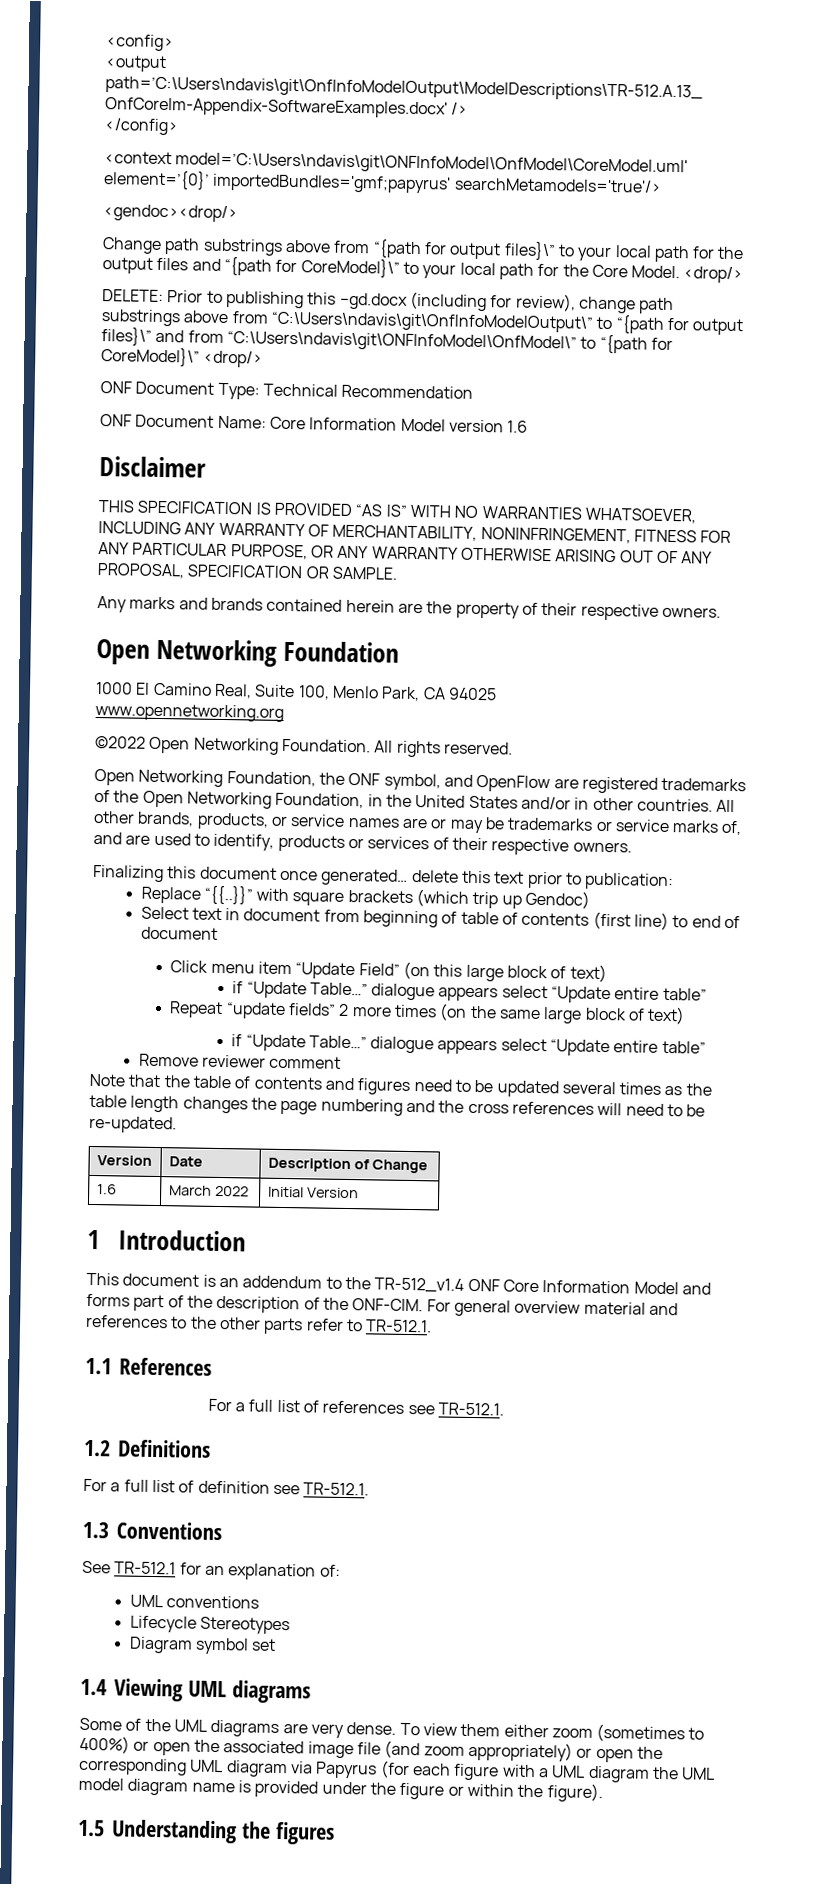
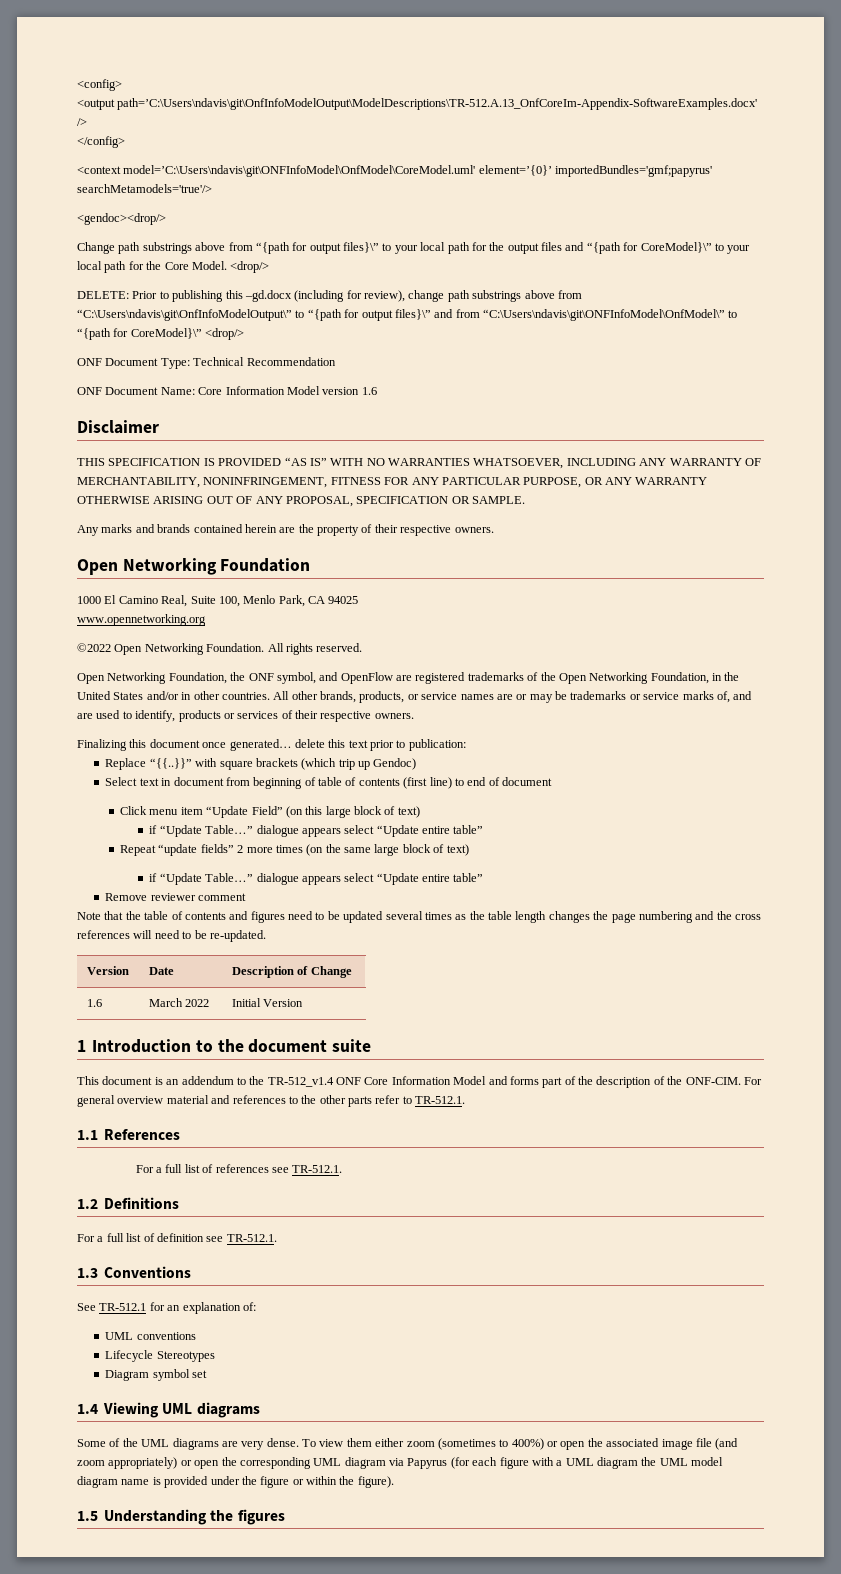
(246, 1240) none -> [195,1039,372,1053] to the document suite

